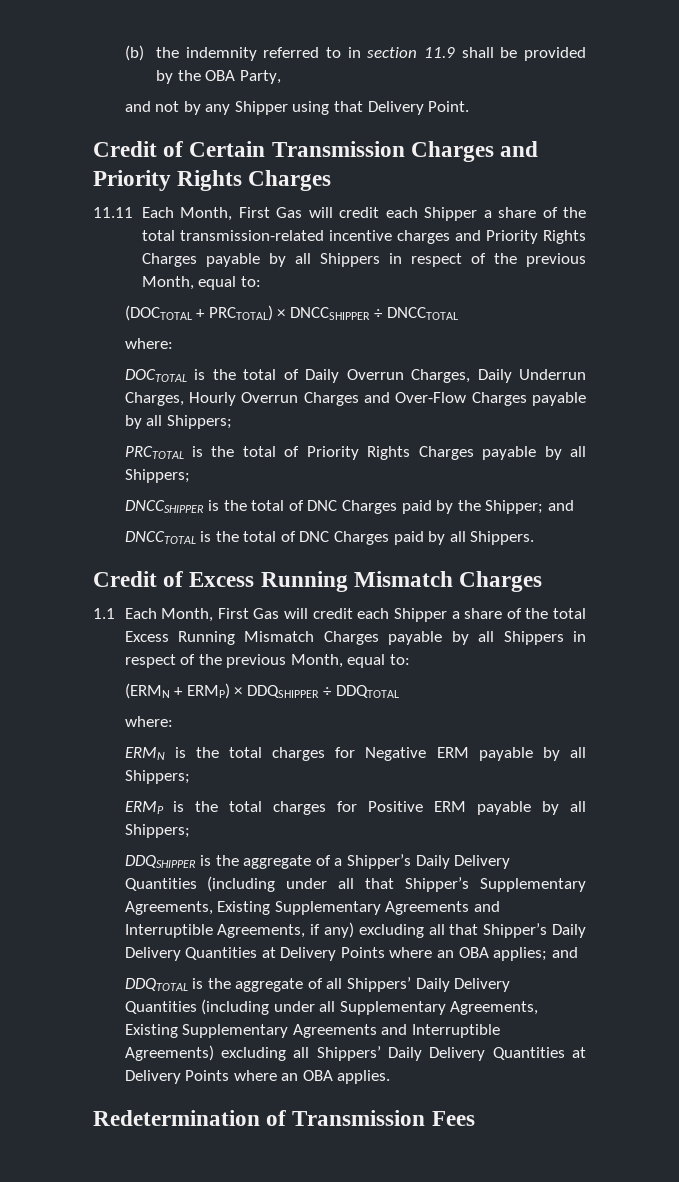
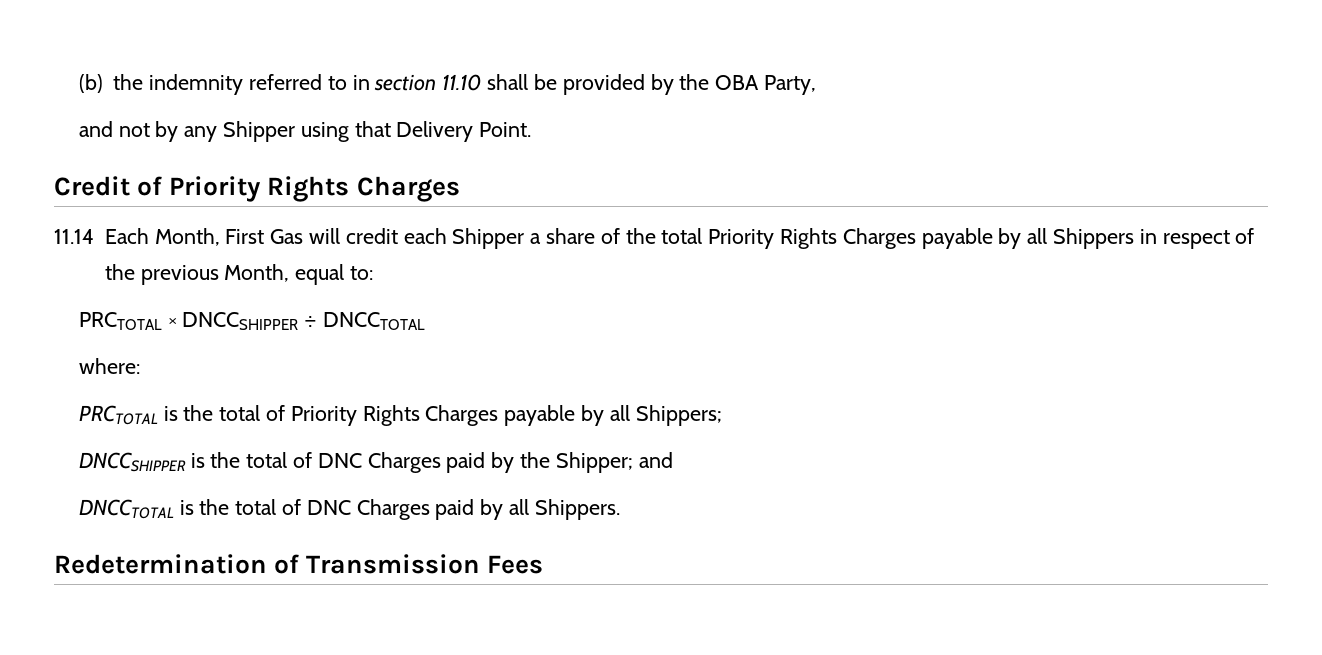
[424,47,456,58] 11.9 -> [442,74,482,91] 11.10
[189,141,539,162] Certain Transmission Charges and -> (163, 186) none
[93,207,133,218] 11.11 -> [54,229,94,244] 11.14
[179,230,481,244] transmission-related incentive charges and -> (703, 236) none
[124,305,273,321] (DOCTOTAL + PRCTOTAL) -> [78,312,162,330] PRCTOTAL
[124,369,586,383] [124,392,586,406] [124,415,232,429] // DOCTOTAL is the total of Daily Overrun Charges, Daily Underrun Charges, Hourly Overrun Charges and Over-Flow Charges payable by all Shippers; -> (140, 366) none
[93,571,543,592] [93,608,586,622] [124,631,586,645] [124,654,411,668] [124,683,400,699] [124,716,173,727] [124,747,586,761] [124,770,190,784] [124,801,586,815] [124,824,190,838] [124,854,511,869] [124,876,586,892] [124,901,500,915] [124,922,586,938] [124,947,578,961] [124,977,511,992] [124,999,539,1015] [124,1024,500,1038] [124,1045,586,1061] [124,1070,391,1084] // Credit of Excess Running Mismatch Charges // 1.1 Each Month, First Gas will credit each Shipper a share of the total Excess Running Mismatch Charges payable by all Shippers in respect of the previous Month, equal to: // (ERMN + ERMP) × DDQSHIPPER ÷ DDQTOTAL // where: // ERMN is the total charges for Negative ERM payable by all Shippers; // ERMP is the total charges for Positive ERM payable by all Shippers; // DDQSHIPPER is the aggregate of a Shipper’s Daily Delivery Quantities (including under all that Shipper’s Supplementary Agreements, Existing Supplementary Agreements and Interruptible Agreements, if any) excluding all that Shipper’s Daily Delivery Quantities at Delivery Points where an OBA applies; and // DDQTOTAL is the aggregate of all Shippers’ Daily Delivery Quantities (including under all Supplementary Agreements, Existing Supplementary Agreements and Interruptible Agreements) excluding all Shippers’ Daily Delivery Quantities at Delivery Points where an OBA applies. -> (620, 509) none

